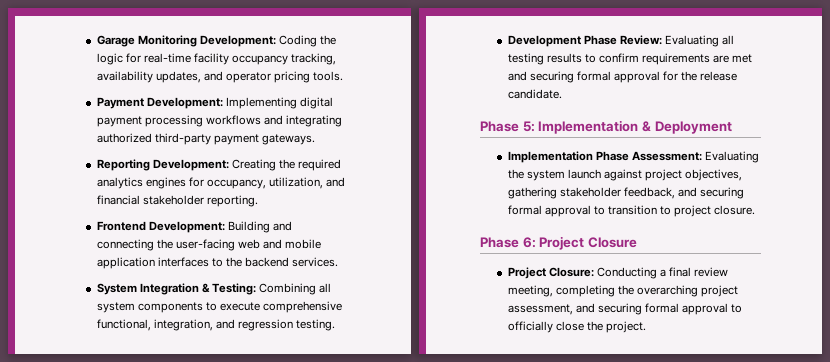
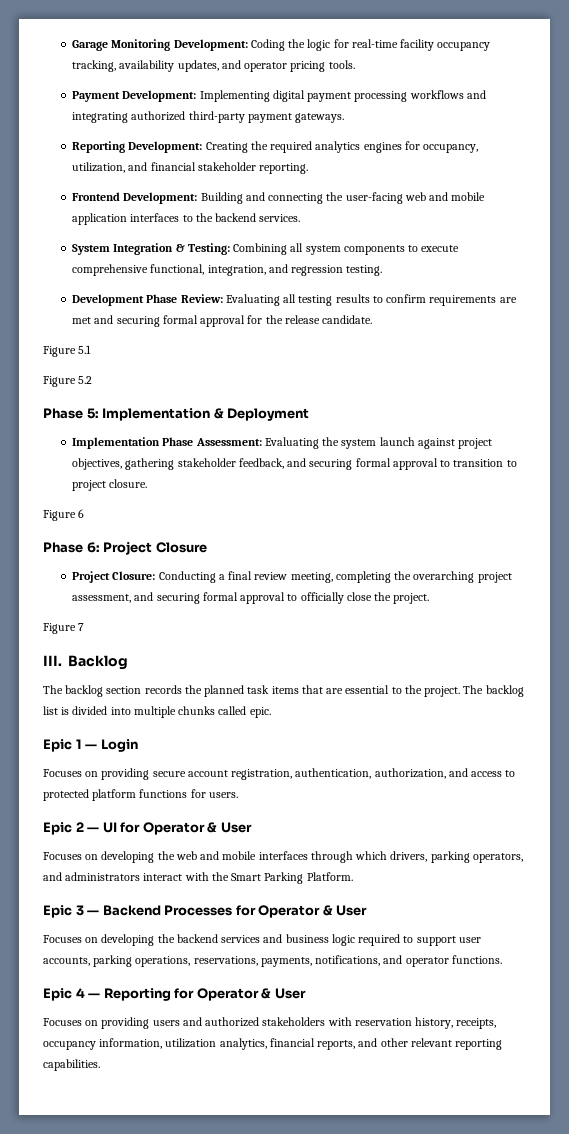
(562, 94) none -> [43,345,92,357] [43,376,93,387] // Figure 5.1 // Figure 5.2
(756, 210) none -> [43,509,85,521] // Figure 6
(647, 327) none -> [43,623,85,634] [43,655,128,670] [43,685,524,697] [43,706,271,718] [43,739,138,752] [43,768,516,780] [43,789,238,801] [43,822,252,835] [43,851,523,863] [43,872,353,884] [43,905,368,918] [43,934,481,946] [43,955,502,967] [43,988,306,1001] [43,1017,497,1029] [43,1038,503,1050] [43,1059,100,1071] // Figure 7 // III. Backlog // The backlog section records the planned task items that are essential to the project. The backlog list is divided into multiple chunks called epic. // Epic 1 — Login // Focuses on providing secure account registration, authentication, authorization, and access to protected platform functions for users. // Epic 2 — UI for Operator & User // Focuses on developing the web and mobile interfaces through which drivers, parking operators, and administrators interact with the Smart Parking Platform. // Epic 3 — Backend Processes for Operator & User // Focuses on developing the backend services and business logic required to support user accounts, parking operations, reservations, payments, notifications, and operator functions. // Epic 4 — Reporting for Operator & User // Focuses on providing users and authorized stakeholders with reservation history, receipts, occupancy information, utilization analytics, financial reports, and other relevant reporting capabilities.

